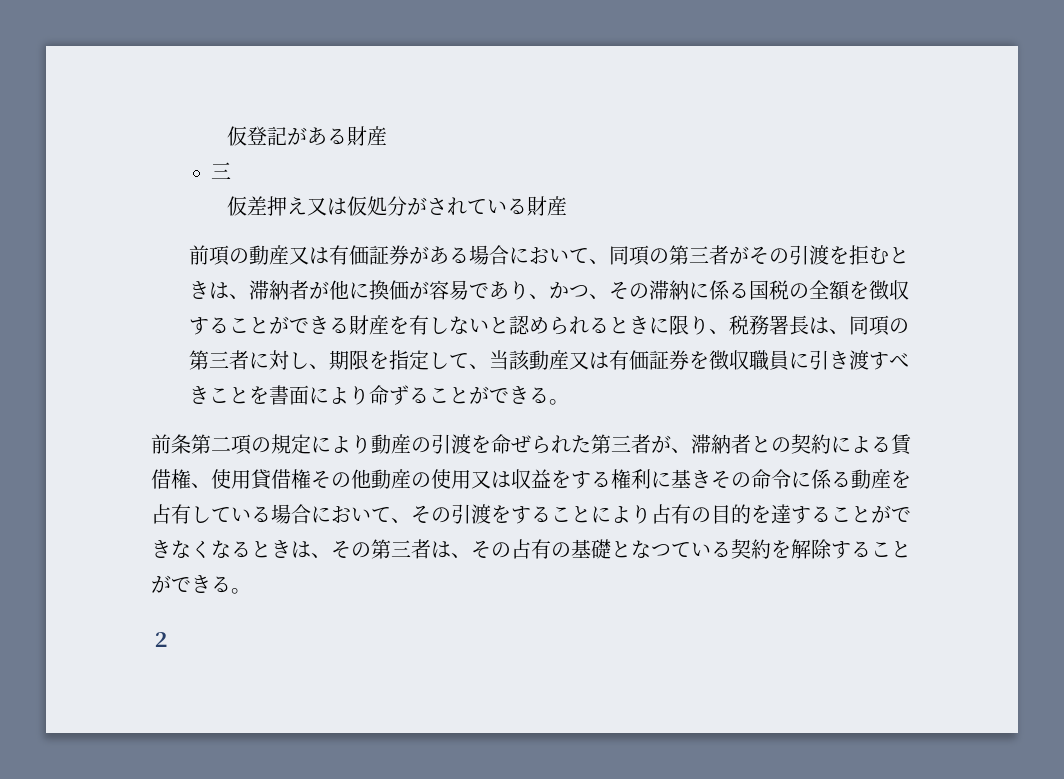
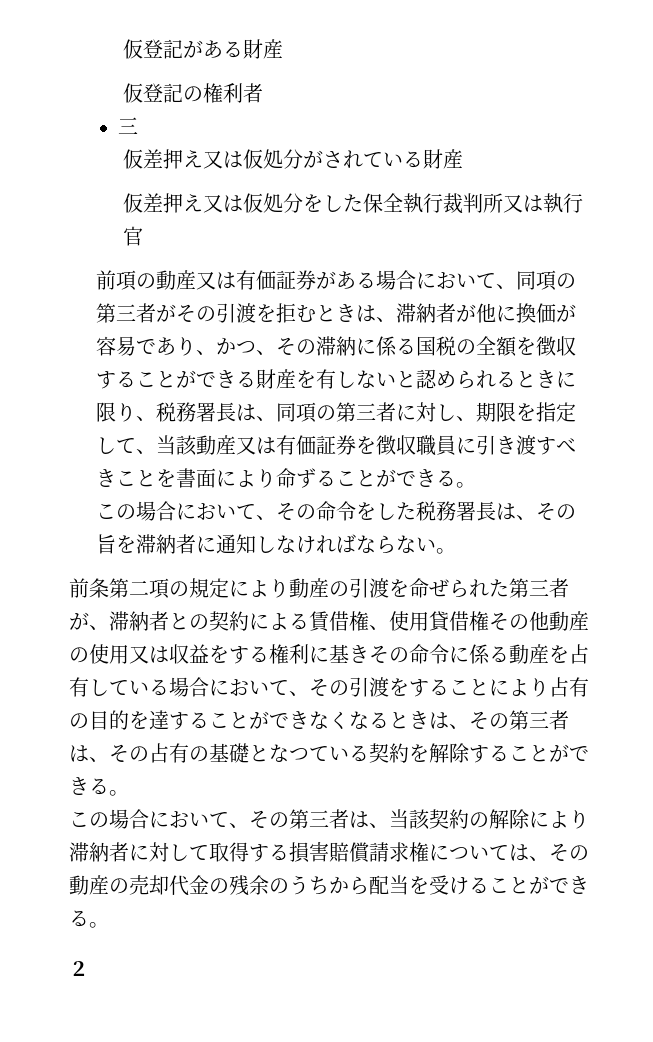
(388, 136) none -> [123,83,264,103] // 仮登記の権利者
(568, 206) none -> [123,193,584,214] [123,226,144,246] // 仮差押え又は仮処分をした保全執行裁判所又は執行官
(570, 402) none -> [96,501,577,521] [96,534,457,554] // この場合において、その命令をした税務署長は、その旨を滞納者に通知しなければならない。
(251, 591) none -> [69,809,589,830] [69,842,589,863] [69,875,589,896] [69,910,109,928] // この場合において、その第三者は、当該契約の解除により滞納者に対して取得する損害賠償請求権については、その動産の売却代金の残余のうちから配当を受けることができる。

